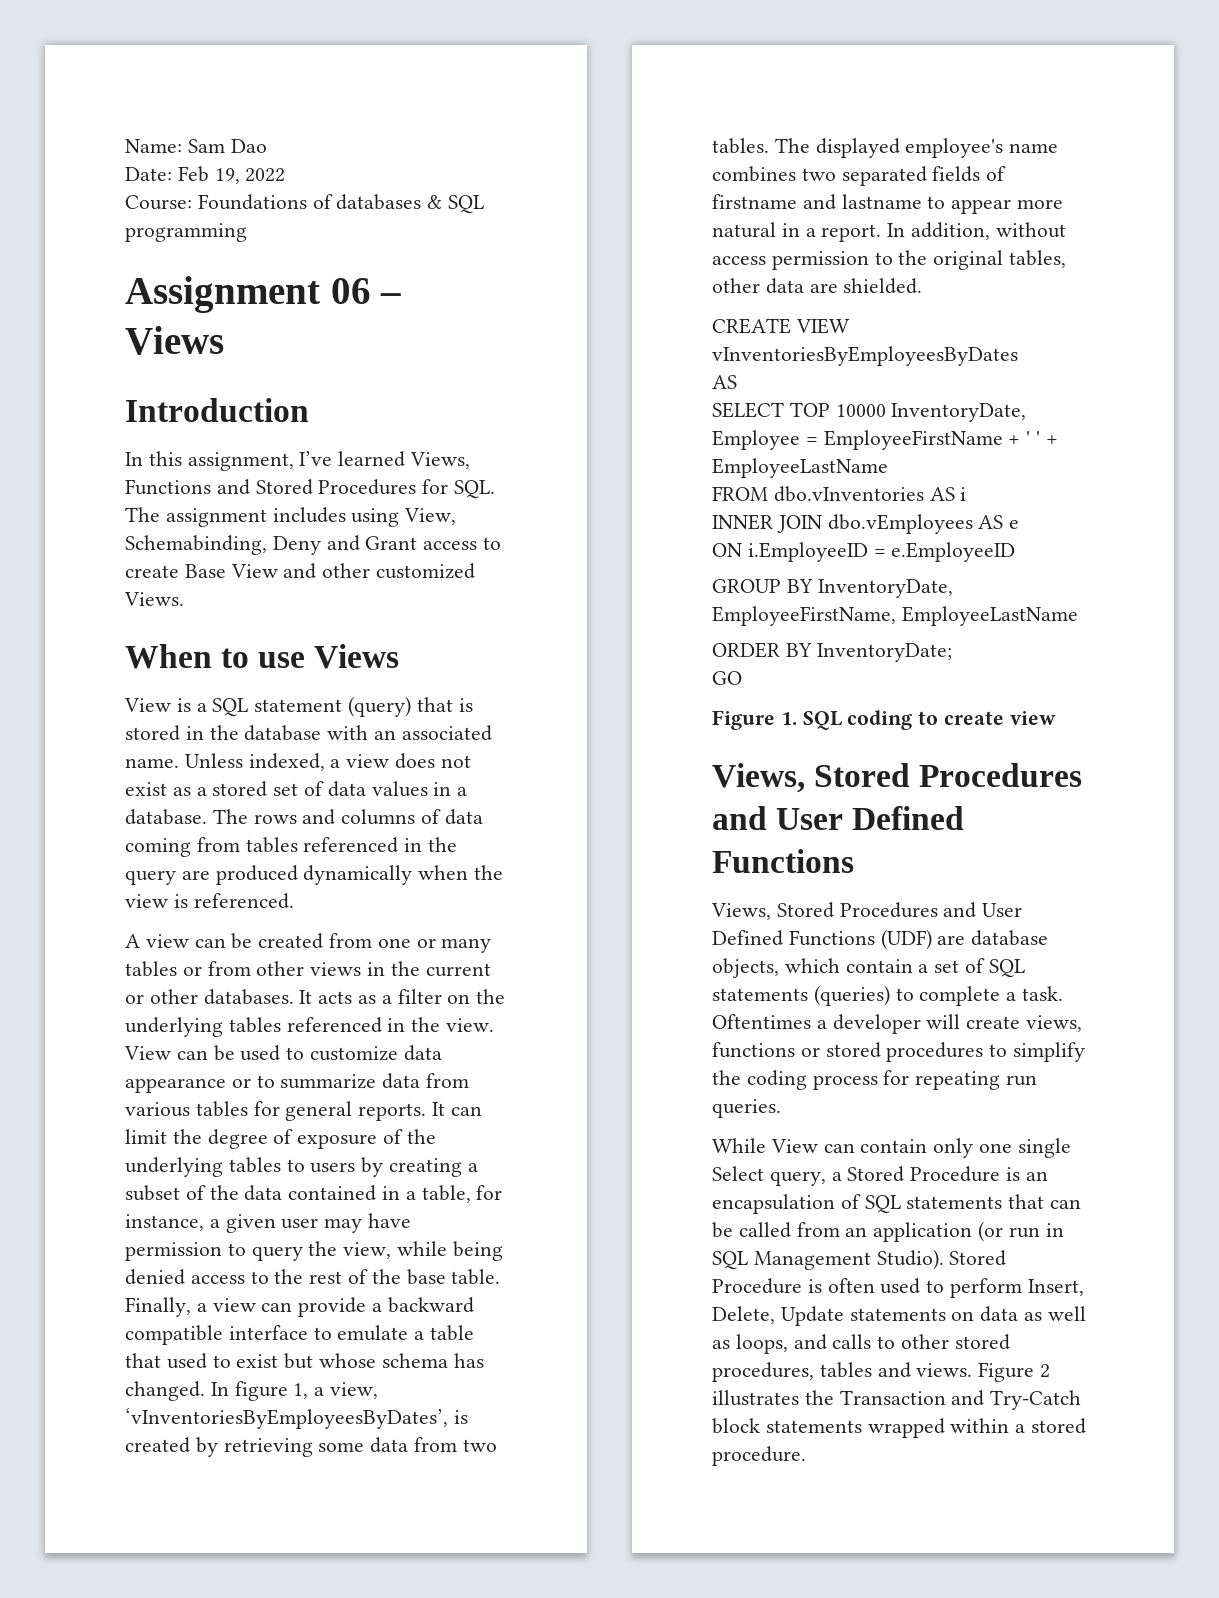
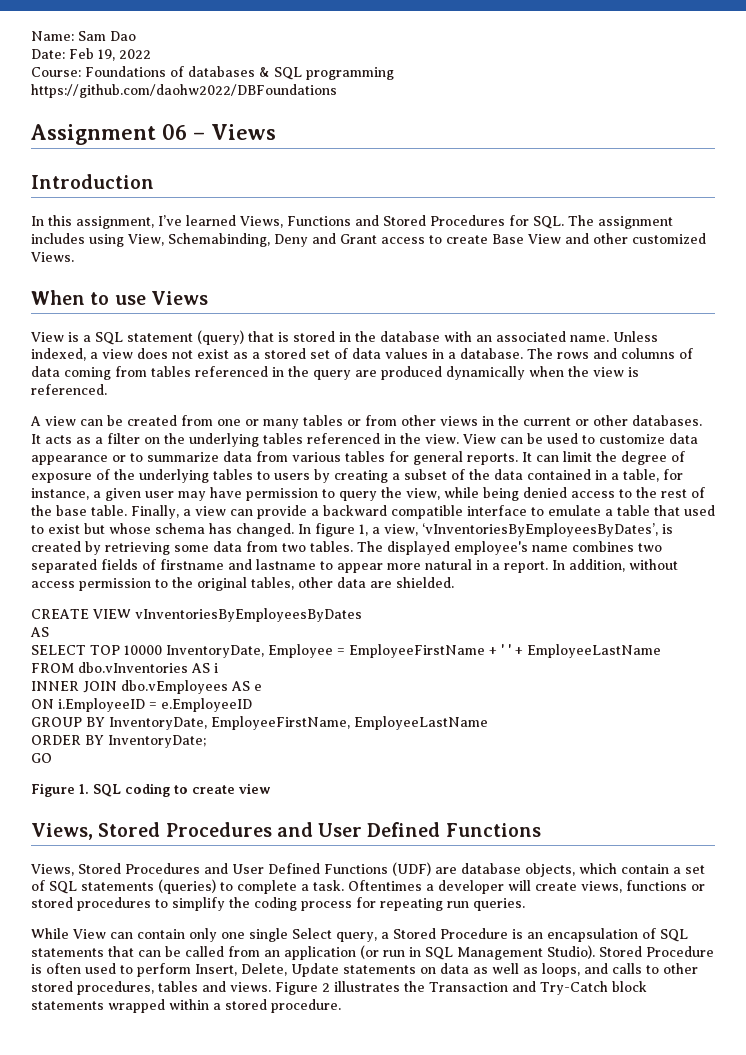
(247, 232) none -> [31,84,337,98] // https://github.com/daohw2022/DBFoundations

